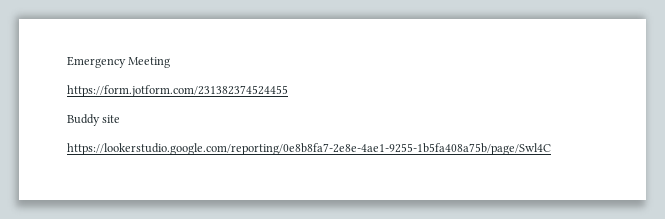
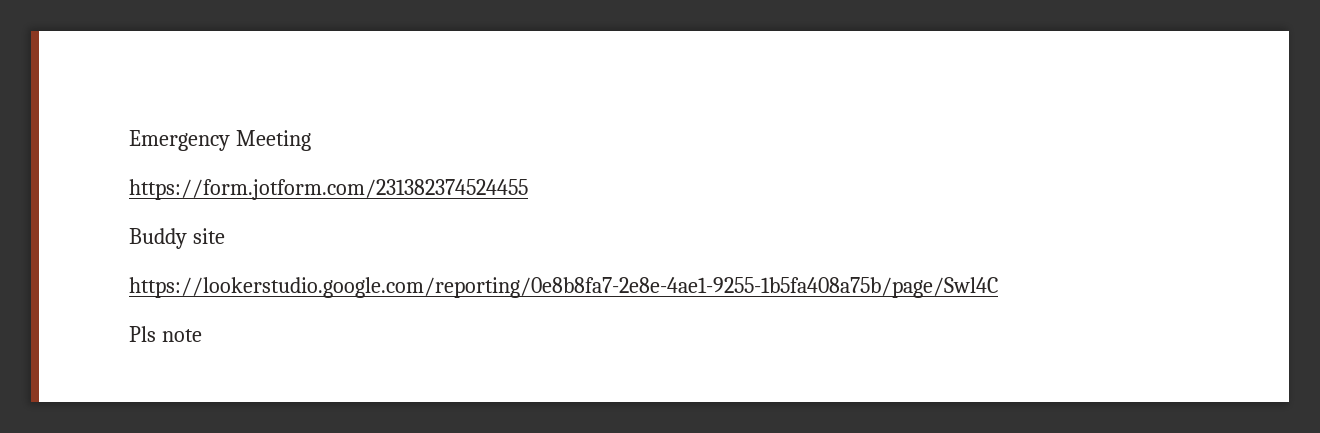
(551, 149) none -> [129,326,202,342] // Pls note

